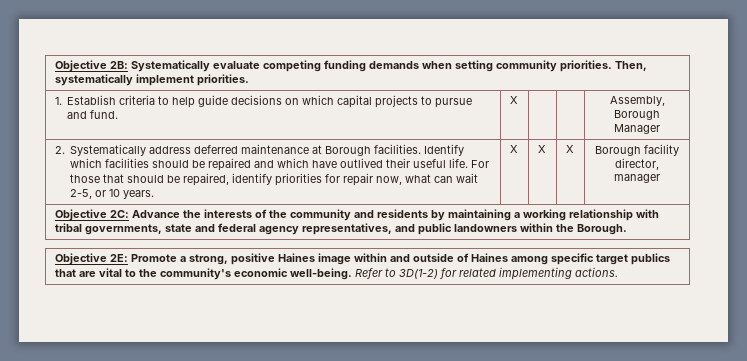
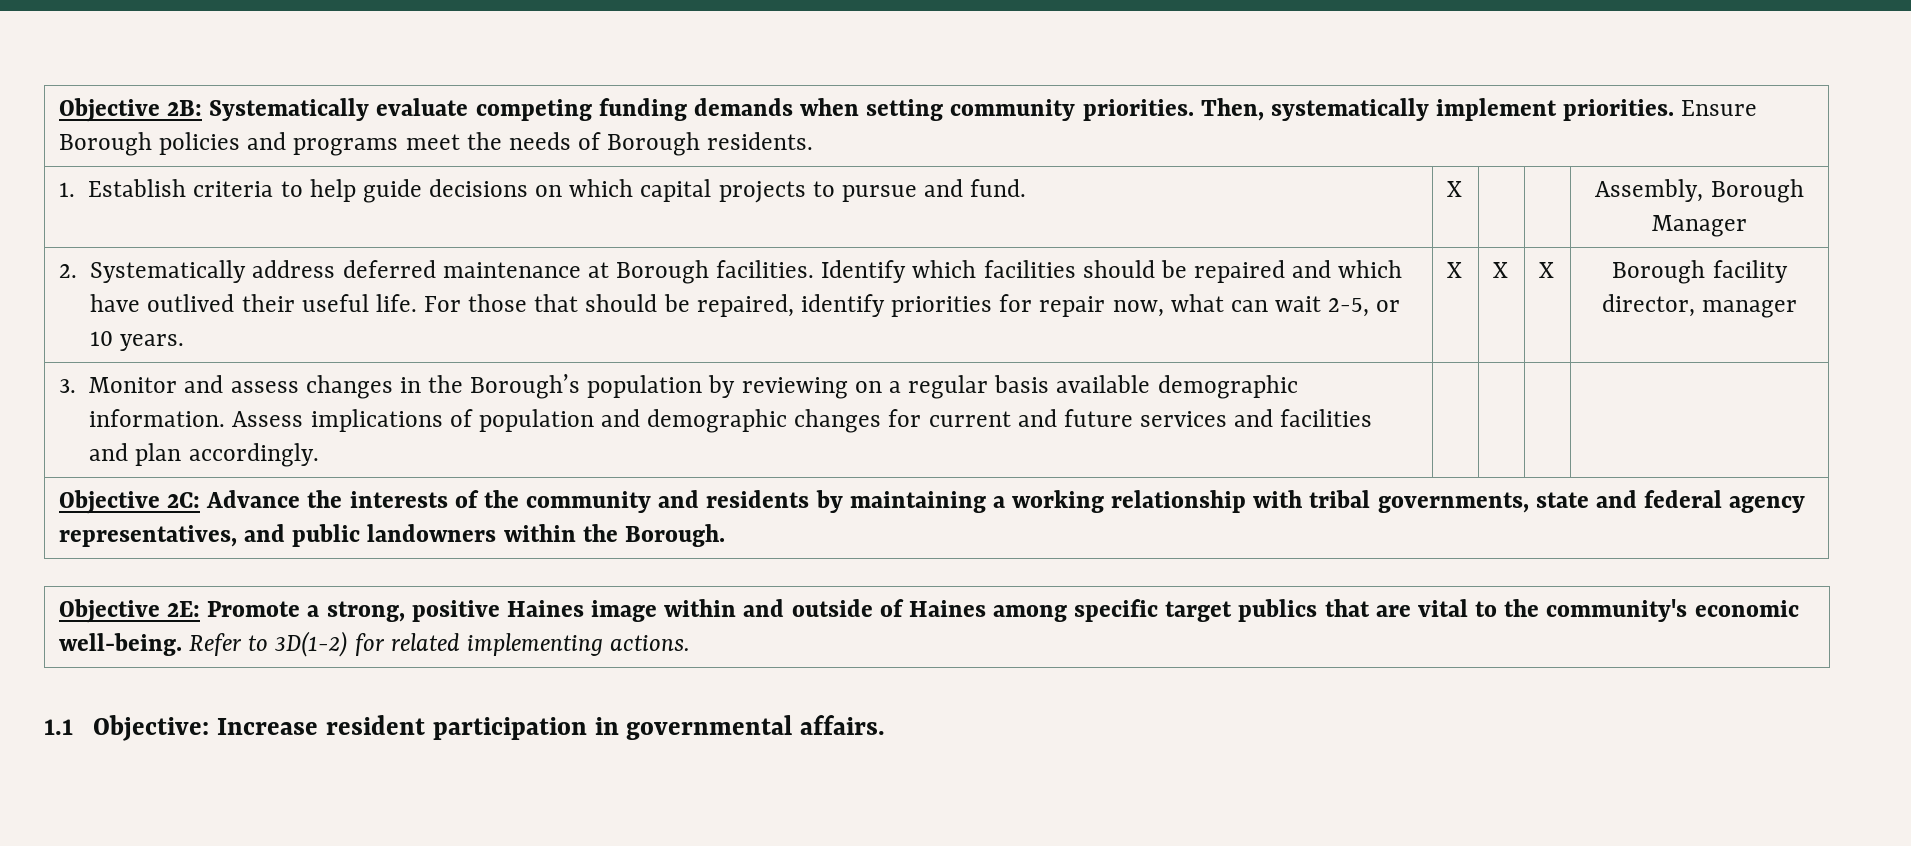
(249, 80) none -> [1681,100,1758,116] [58,132,814,156] Ensure Borough policies and programs meet the needs of Borough residents.
(660, 178) none -> [58,374,1298,399] [89,409,1373,433] [89,443,319,467] // 3. Monitor and assess changes in the Borough’s population by reviewing on a regular basis available demographic information. Assess implications of population and demographic changes for current and future services and facilities and plan accordingly. | | | |
(618, 272) none -> [44,715,886,741] // 1.1 Objective: Increase resident participation in governmental affairs.

